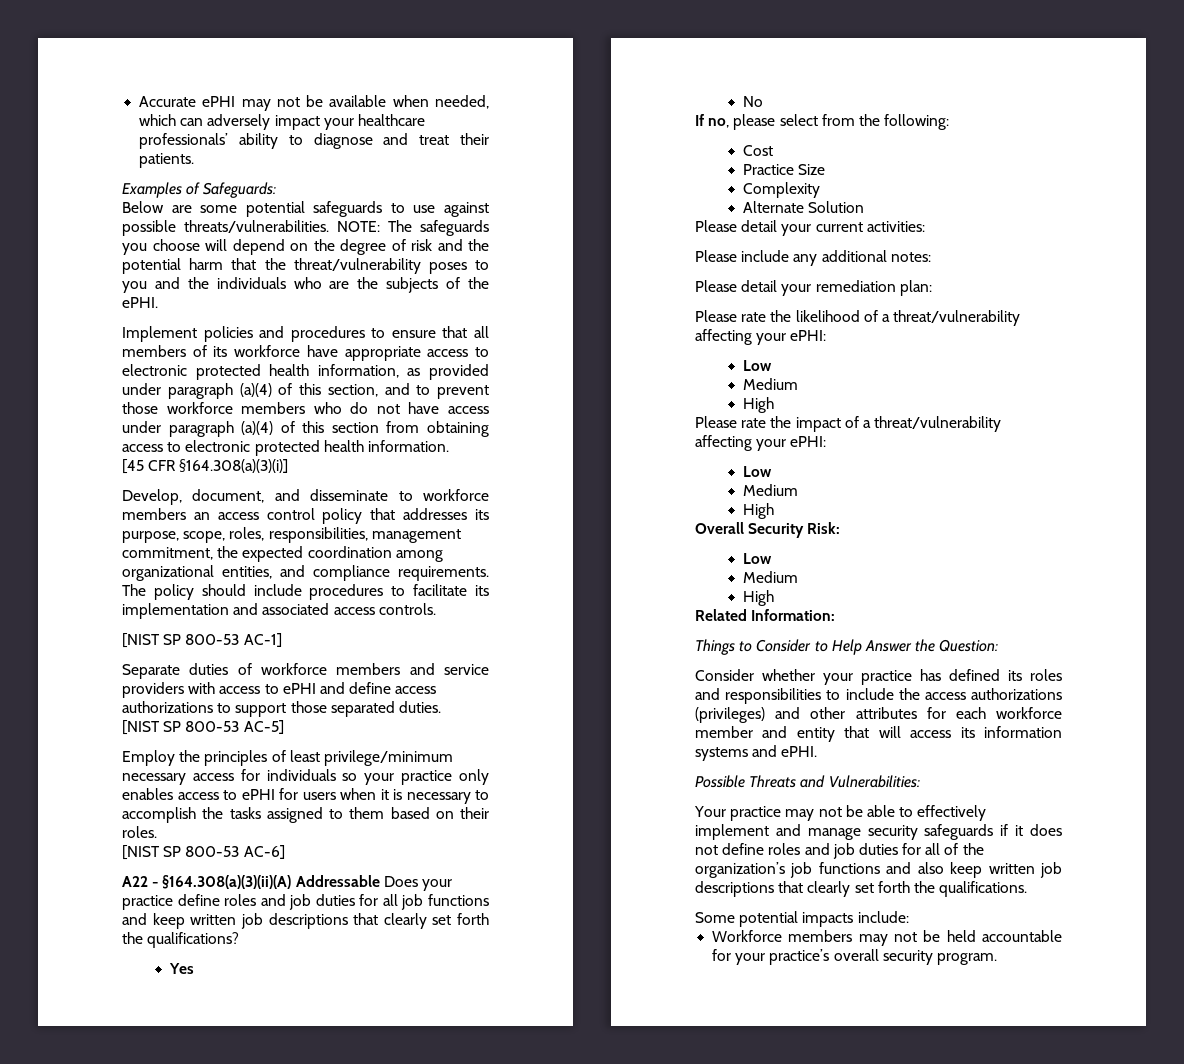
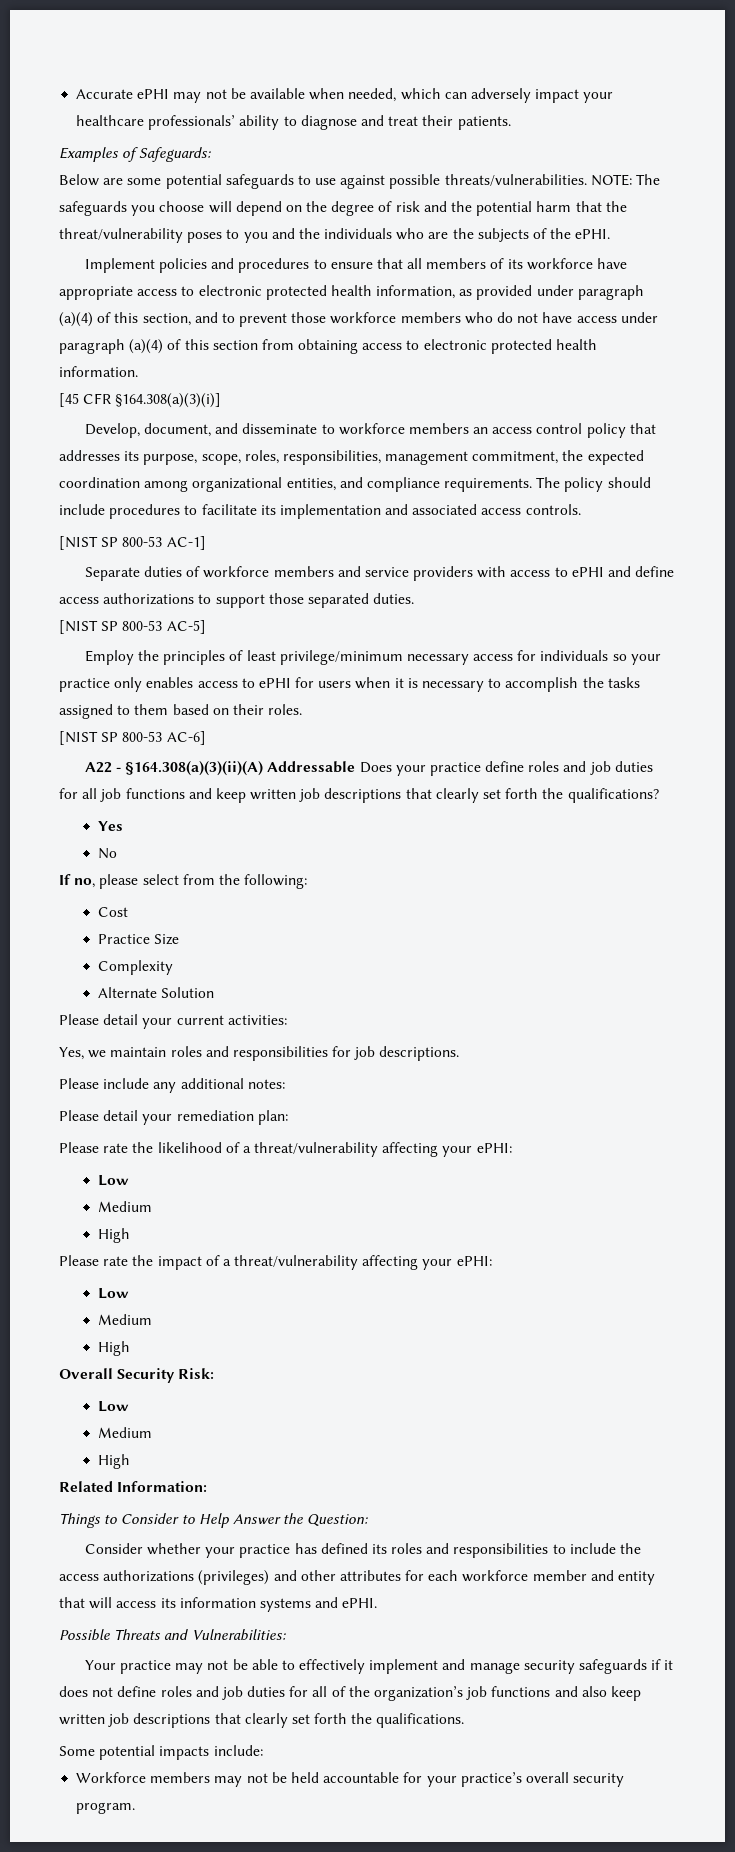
(925, 226) none -> [59,1046,460,1061] // Yes, we maintain roles and responsibilities for job descriptions.

